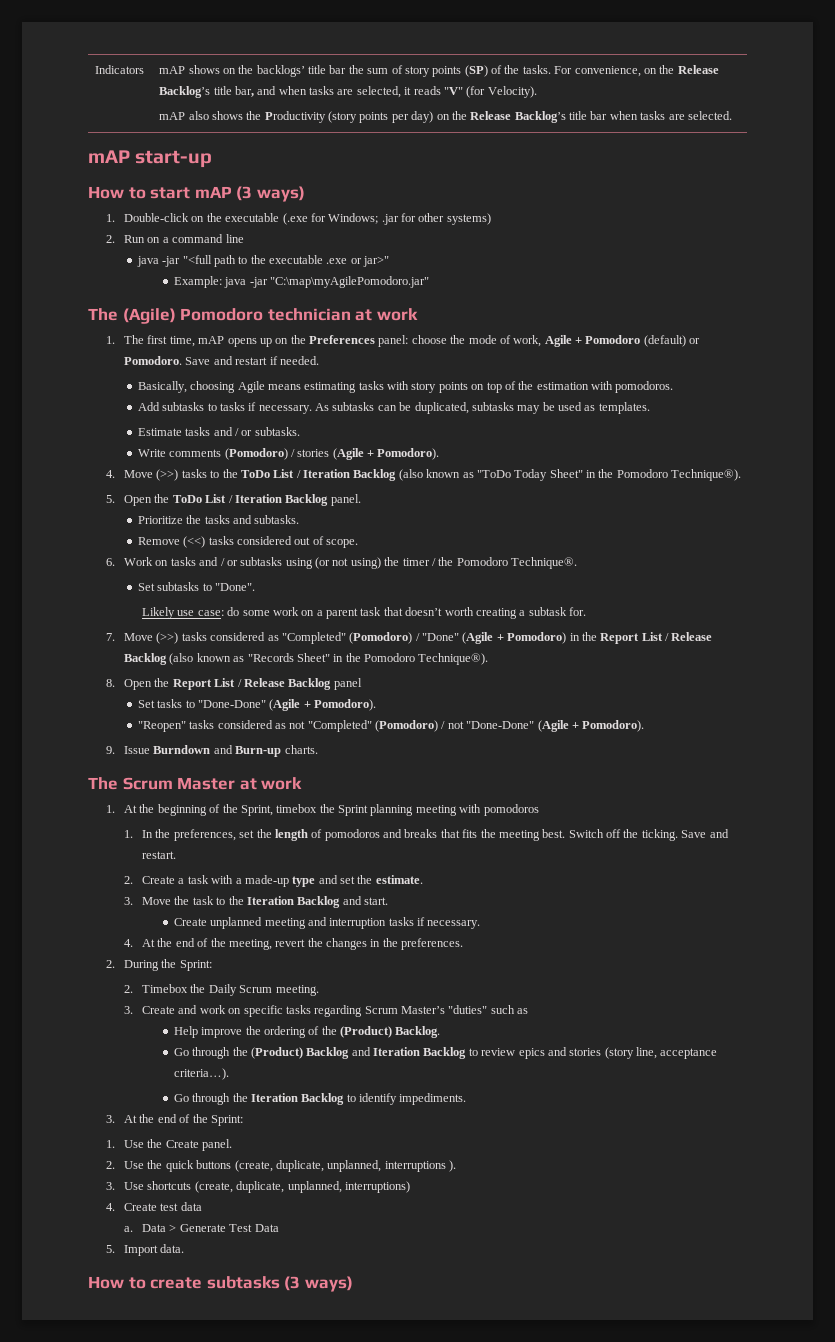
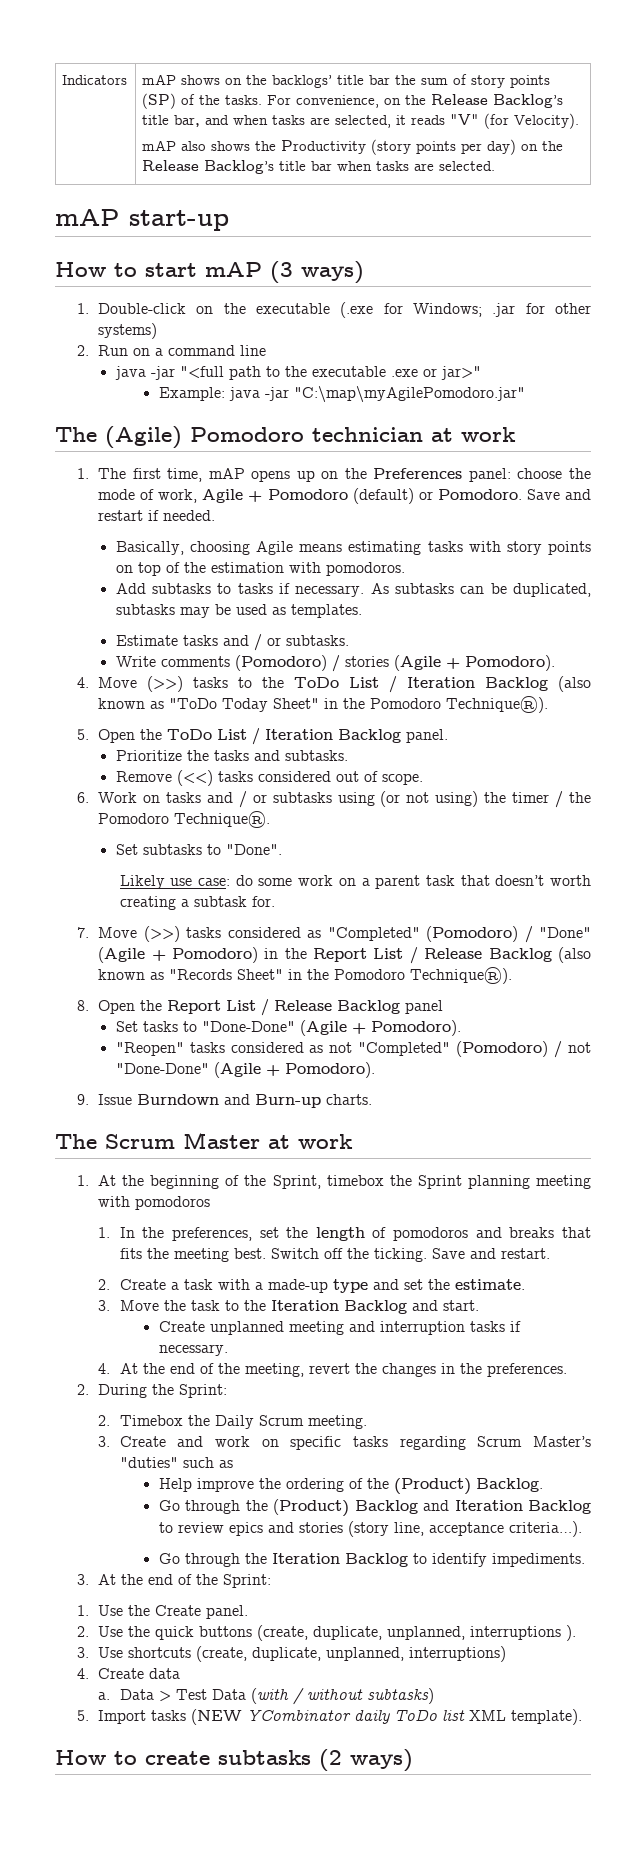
[160,1203,179,1211] test -> (145, 1673) none
[179,1224,226,1232] Generate -> (171, 1696) none
[106,1244,185,1256] // 5. Import data. -> [250,1688,434,1705] [76,1709,583,1725] (with / without subtasks) // 5. Import tasks (NEW YCombinator daily ToDo list XML template).
[284,1276,301,1291] (3 -> [319,1749,342,1771] (2

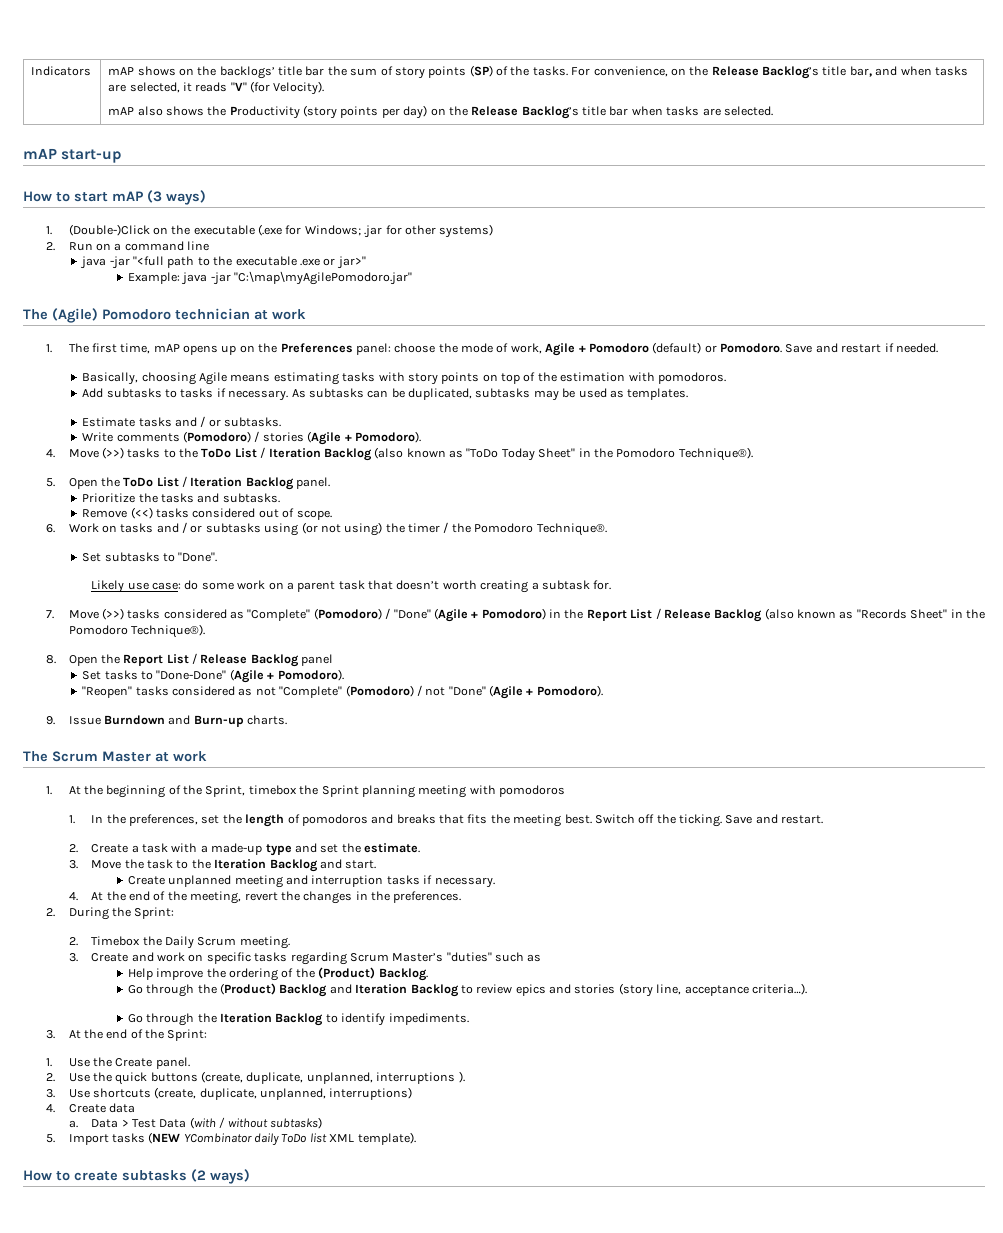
[98,303,187,314] Double-click -> [68,224,150,236] (Double-)Click
[327,927,420,941] "Completed" -> [247,609,311,621] "Complete"
[358,1042,451,1056] "Completed" -> [279,686,343,698] "Complete"
[115,1063,209,1074] "Done-Done" -> [448,686,486,696] "Done"

